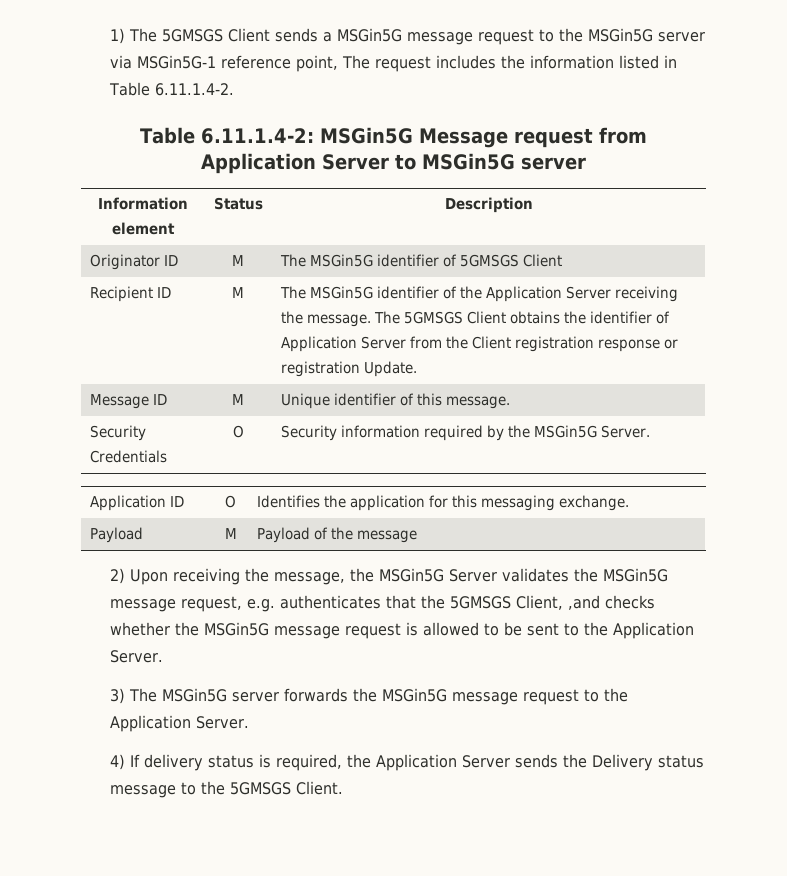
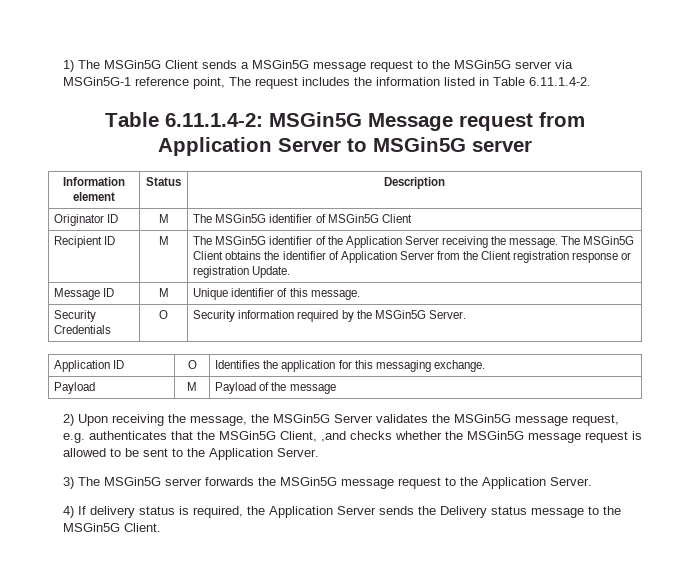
[161,29,223,42] 5GMSGS -> [103,60,161,69] MSGin5G
[460,254,520,267] 5GMSGS -> [327,214,379,223] MSGin5G
[404,311,464,324] 5GMSGS -> [583,236,635,245] MSGin5G
[449,596,511,609] 5GMSGS -> [218,431,276,440] MSGin5G
[229,782,291,795] 5GMSGS -> [62,523,120,532] MSGin5G

